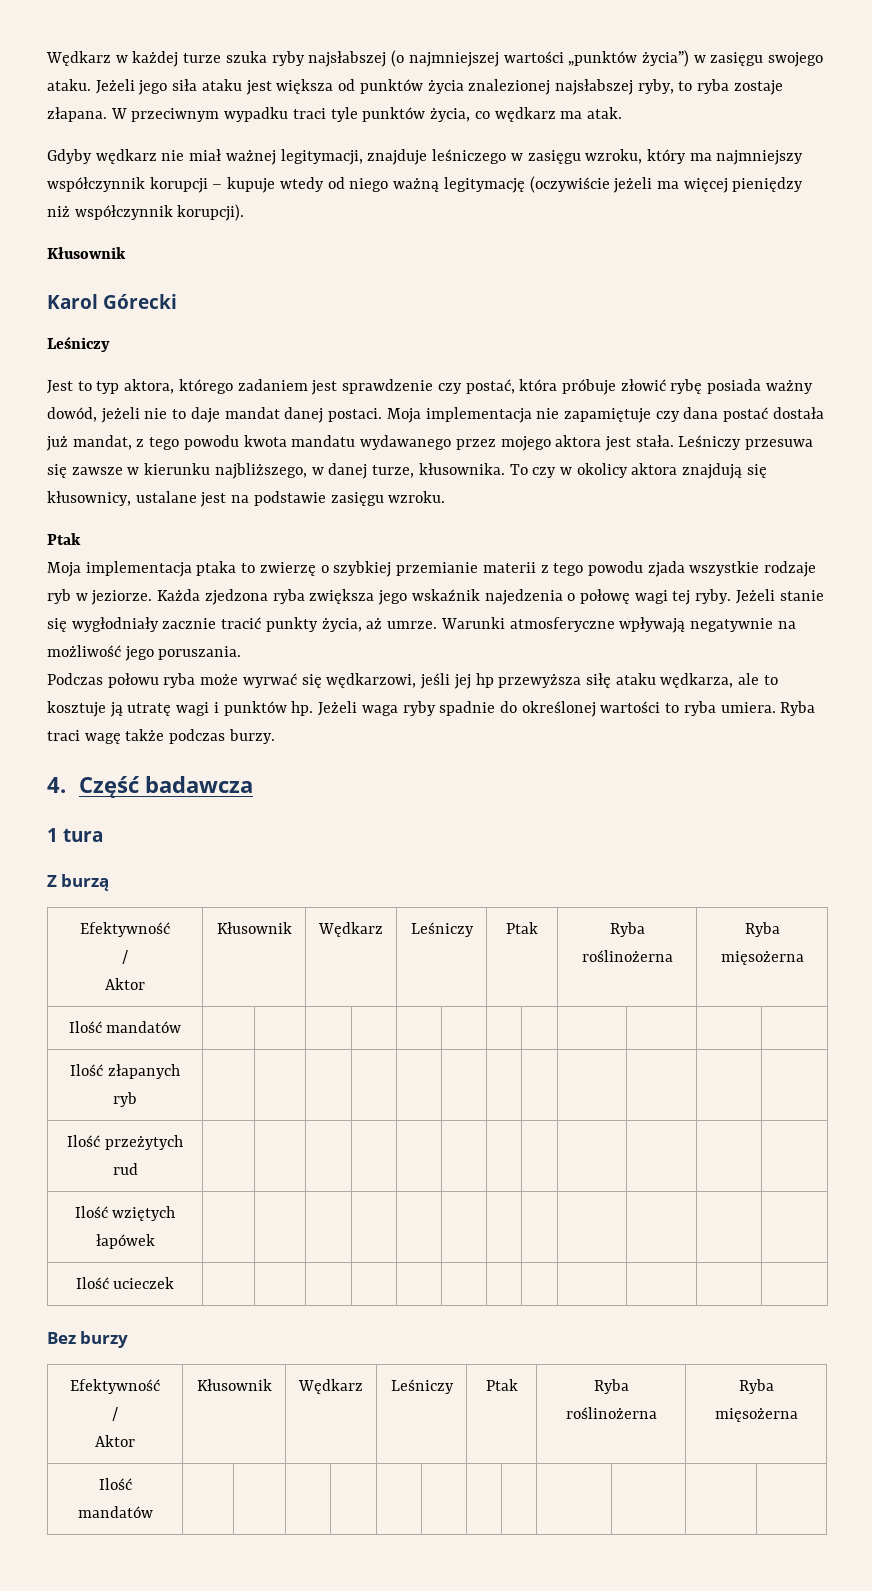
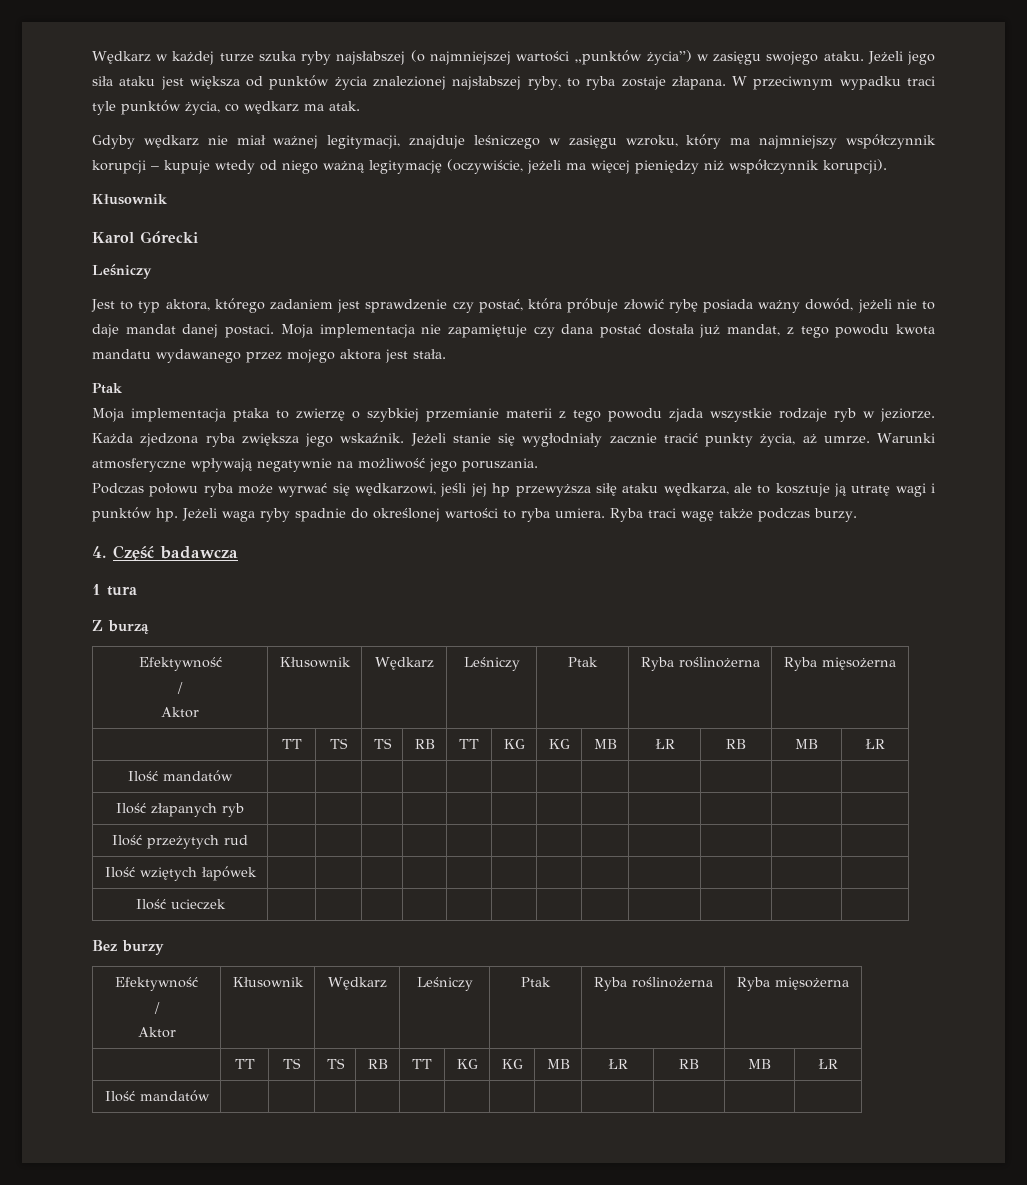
[529,176,610,193] (oczywiście -> [447,159,523,174] (oczywiście,
[678,435,814,450] [47,463,767,479] [47,491,446,507] Leśniczy przesuwa się zawsze w kierunku najbliższego, w danej turze, kłusownika. To czy w okolicy aktora znajdują się kłusownicy, ustalane jest na podstawie zasięgu wzroku. -> (446, 354) none
[411,589,732,605] wskaźnik najedzenia o połowę wagi tej ryby. -> [340,433,405,444] wskaźnik.
(804, 958) none -> [281,739,302,749] [330,738,348,749] [373,738,392,749] [414,739,435,749] [459,739,479,749] [503,739,525,749] [548,739,570,749] [593,739,617,749] [654,739,675,749] [726,739,746,749] [795,739,818,749] [865,739,885,749] // | TT | TS | TS | RB | TT | KG | KG | MB | ŁR | RB | MB | ŁR
(798, 1415) none -> [234,1059,255,1069] [283,1058,301,1069] [326,1058,345,1069] [367,1059,388,1069] [412,1059,432,1069] [456,1059,478,1069] [501,1059,523,1069] [546,1059,570,1069] [607,1059,628,1069] [679,1059,699,1069] [748,1059,771,1069] [818,1059,838,1069] // | TT | TS | TS | RB | TT | KG | KG | MB | ŁR | RB | MB | ŁR

